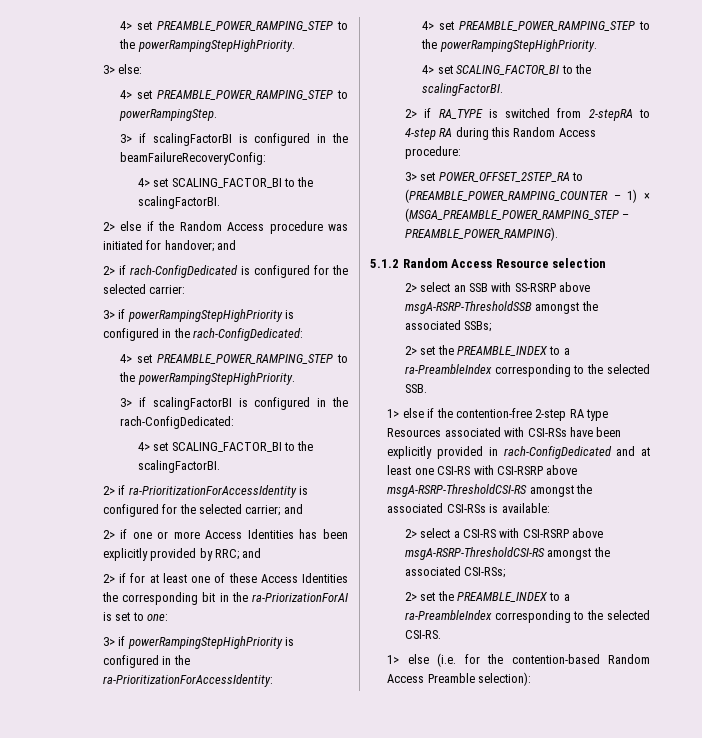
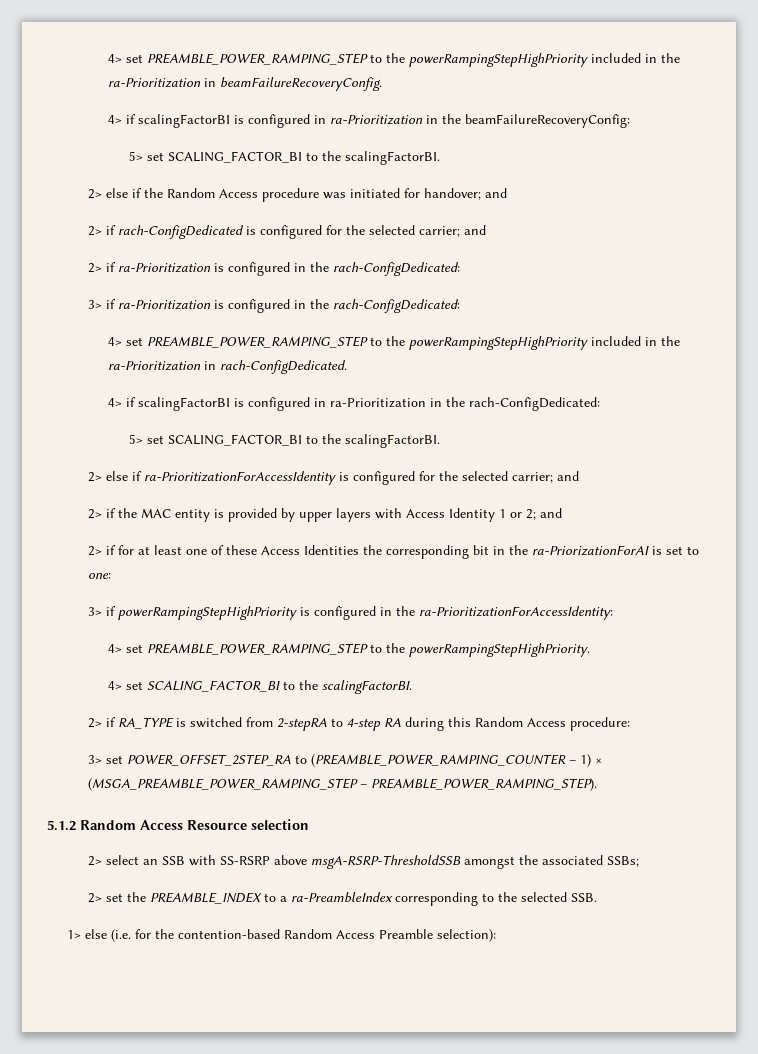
[120,21,348,31] [119,39,295,52] [102,64,143,74] [120,90,348,100] [119,109,218,121] [120,133,327,146] 4> set PREAMBLE_POWER_RAMPING_STEP to the powerRampingStepHighPriority. // 3> else: // 4> set PREAMBLE_POWER_RAMPING_STEP to powerRampingStep. // 3> if scalingFactorBI is configured in -> [108,53,681,67] [108,77,383,91] [108,114,439,128] 4> set PREAMBLE_POWER_RAMPING_STEP to the powerRampingStepHighPriority included in the ra-Prioritization in beamFailureRecoveryConfig. // 4> if scalingFactorBI is configured in ra-Prioritization in
[137,178,150,187] 4> -> [128,151,143,161] 5>
[149,285,186,294] [102,309,283,322] carrier: // 3> if powerRampingStepHighPriority -> [418,225,486,237] [87,262,460,276] [87,299,211,310] carrier; and // 2> if ra-Prioritization is configured in the rach-ConfigDedicated: // 3> if ra-Prioritization
[137,372,295,385] [120,397,348,410] [120,416,235,429] [137,441,314,452] [137,460,220,473] [102,486,115,495] powerRampingStepHighPriority. // 3> if scalingFactorBI is configured in the rach-ConfigDedicated: // 4> set SCALING_FACTOR_BI to the scalingFactorBI. // 2> -> [409,336,681,350] [108,360,348,374] [108,397,601,411] [128,434,440,448] [87,471,128,482] powerRampingStepHighPriority included in the ra-Prioritization in rach-ConfigDedicated. // 4> if scalingFactorBI is configured in ra-Prioritization in the rach-ConfigDedicated: // 5> set SCALING_FACTOR_BI to the scalingFactorBI. // 2> else
[132,529,348,539] [102,548,240,561] one or more Access Identities has been explicitly provided by RRC; -> [117,508,536,522] the MAC entity is provided by upper layers with Access Identity 1 or 2;
[404,227,558,241] PREAMBLE_POWER_RAMPING). -> [370,778,597,791] PREAMBLE_POWER_RAMPING_STEP).
[387,408,609,421] [387,427,622,437] [387,446,650,459] [387,465,578,475] [387,484,593,497] [387,503,550,513] [404,528,604,538] [404,547,610,560] [404,566,506,578] [404,591,570,602] [404,610,650,623] [404,630,441,639] // 1> else if the contention-free 2-step RA type Resources associated with CSI-RSs have been explicitly provided in rach-ConfigDedicated and at least one CSI-RS with CSI-RSRP above msgA-RSRP-ThresholdCSI-RS amongst the associated CSI-RSs is available: // 2> select a CSI-RS with CSI-RSRP above msgA-RSRP-ThresholdCSI-RS amongst the associated CSI-RSs; // 2> set the PREAMBLE_INDEX to a ra-PreambleIndex corresponding to the selected CSI-RS. -> (597, 897) none

